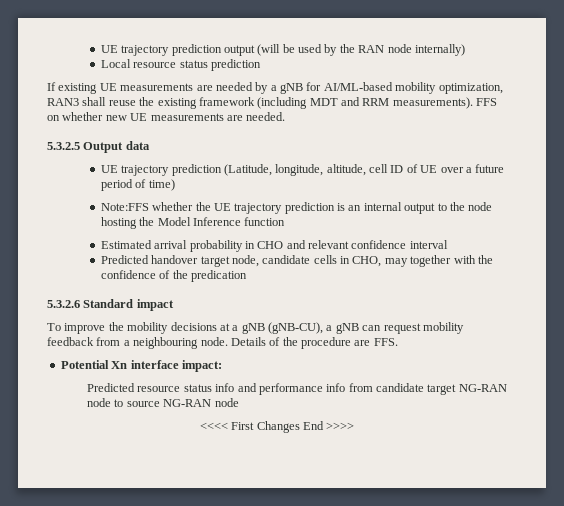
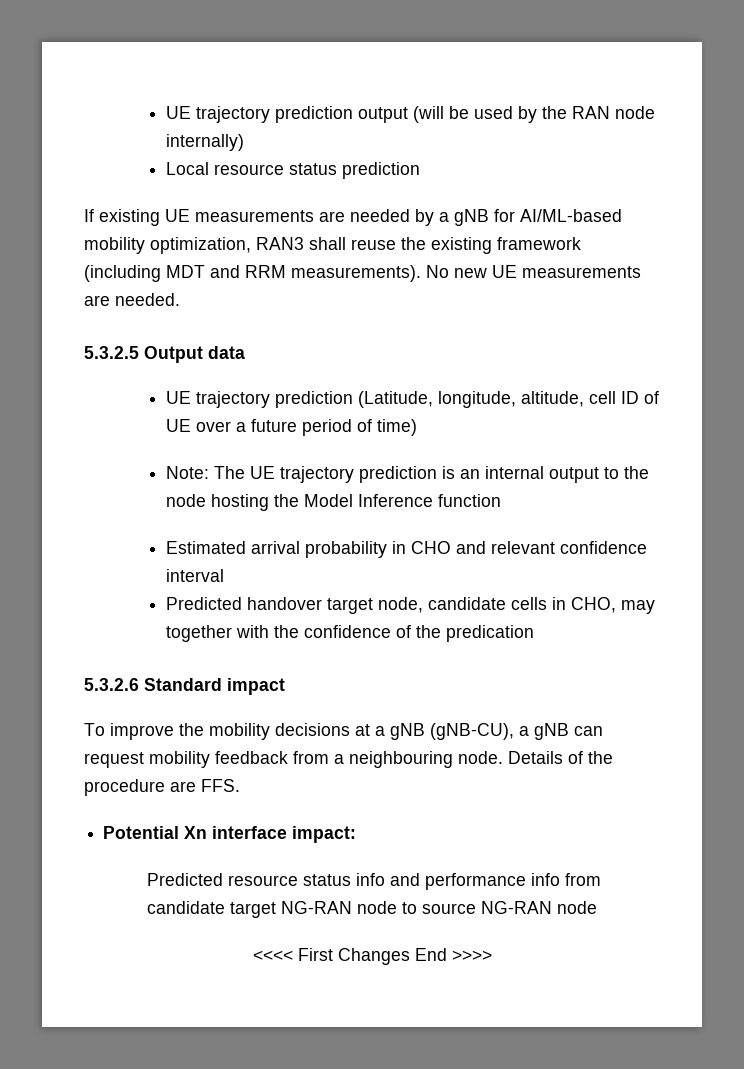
[476,98,498,106] [47,112,104,121] FFS on whether -> [426,265,449,278] No
[100,202,211,211] Note:FFS whether the -> [165,466,245,479] Note: The

